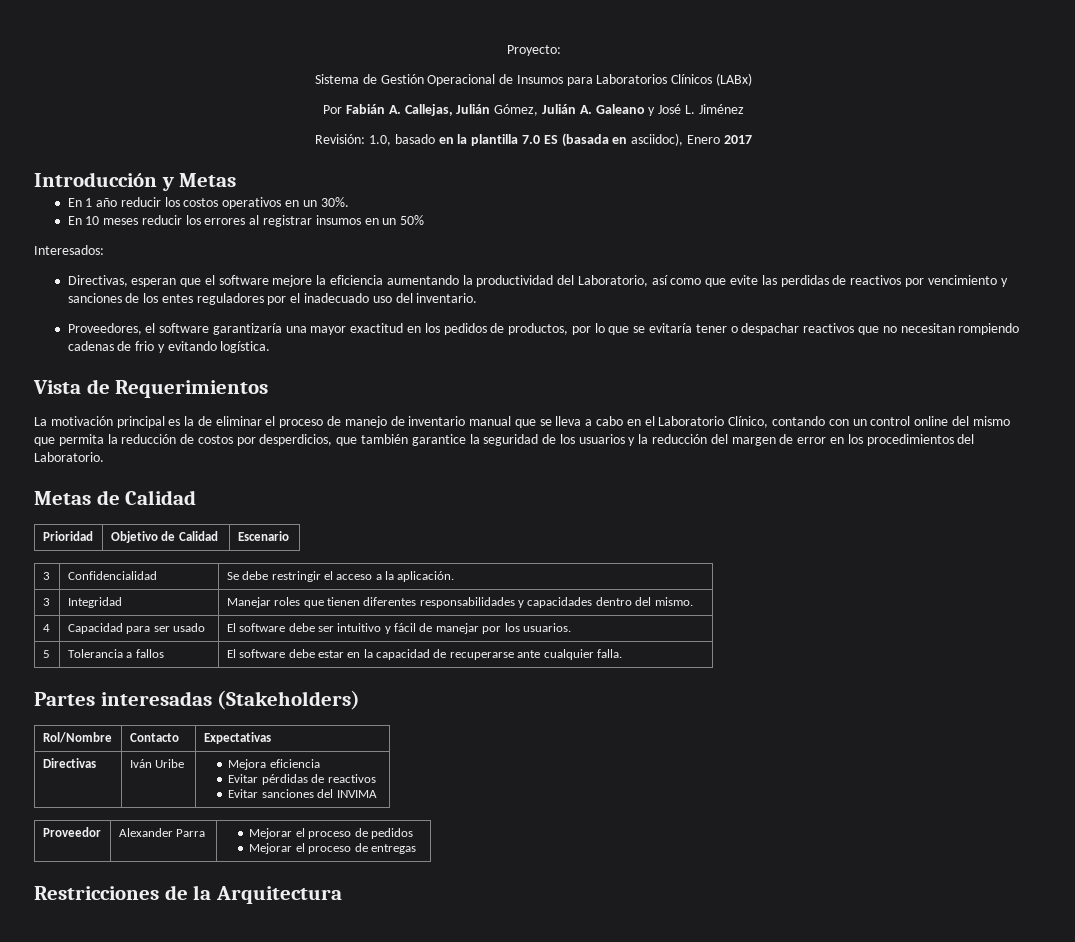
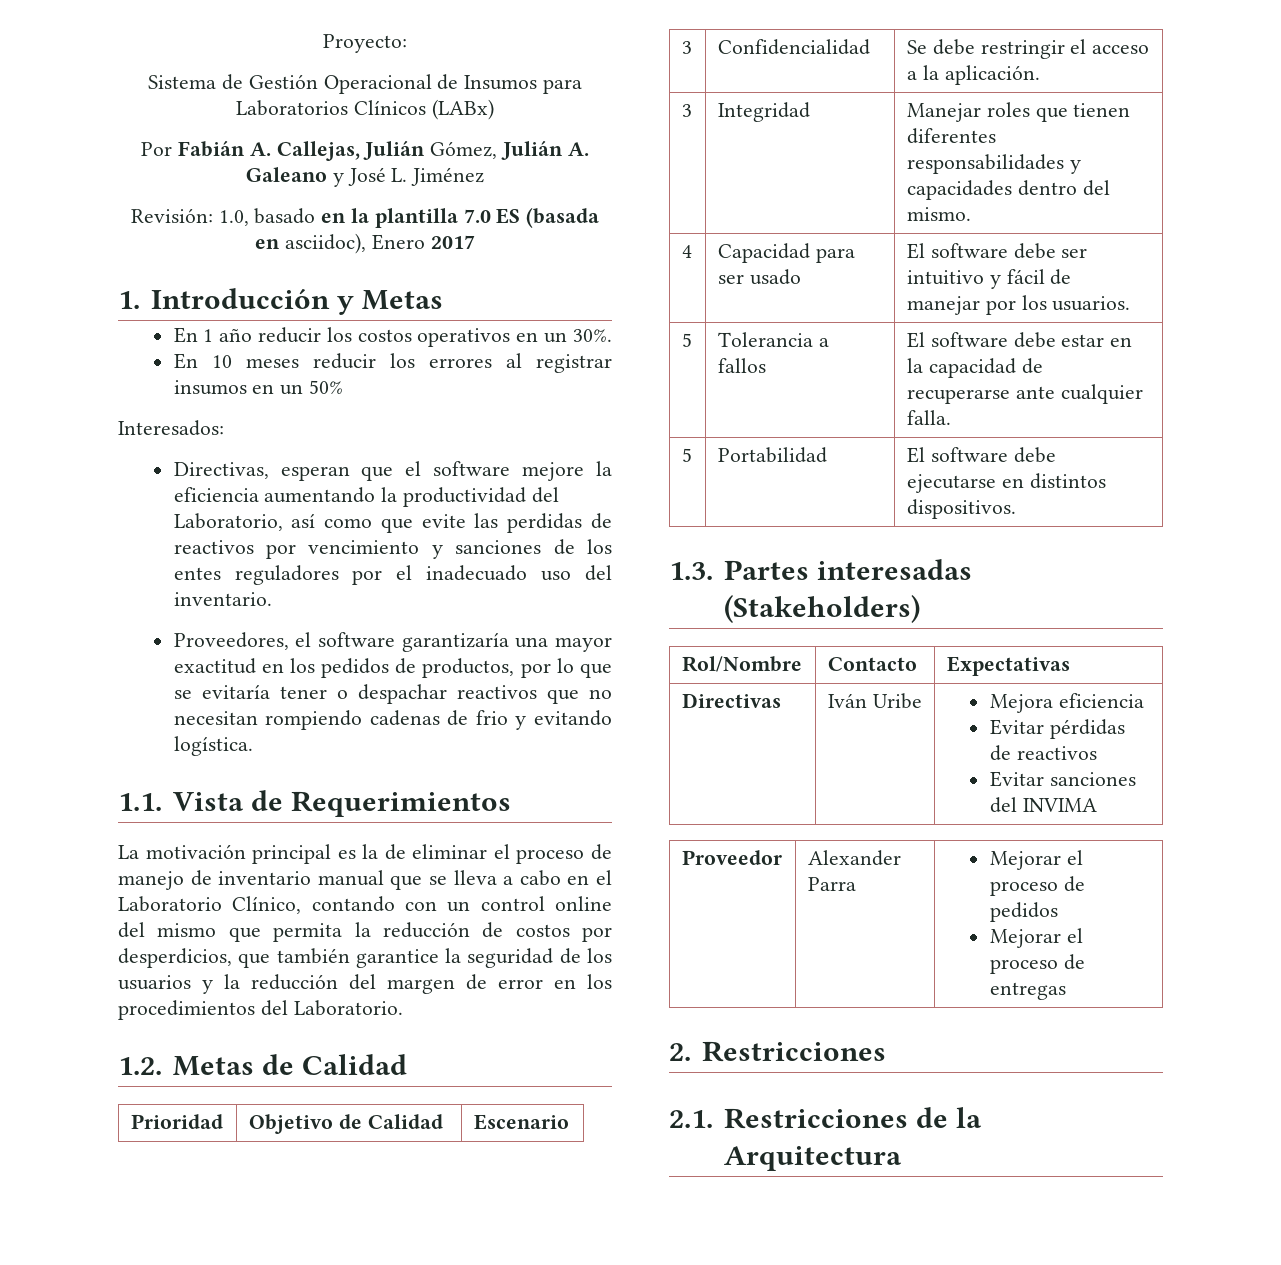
(752, 139) none -> [118,291,140,309] 1.
(271, 347) none -> [118,793,162,811] 1.1.
(104, 457) none -> [118,1057,162,1075] 1.2.
(622, 653) // -> [681,448,692,462] [717,447,827,463] [906,447,1056,463] [906,473,1106,493] [906,499,1016,519] [669,562,713,580] // 5 | Portabilidad | El software debe ejecutarse en distintos dispositivos. // 1.3.
(416, 849) none -> [669,1041,886,1062] [669,1110,713,1128] 2. Restricciones // 2.1.

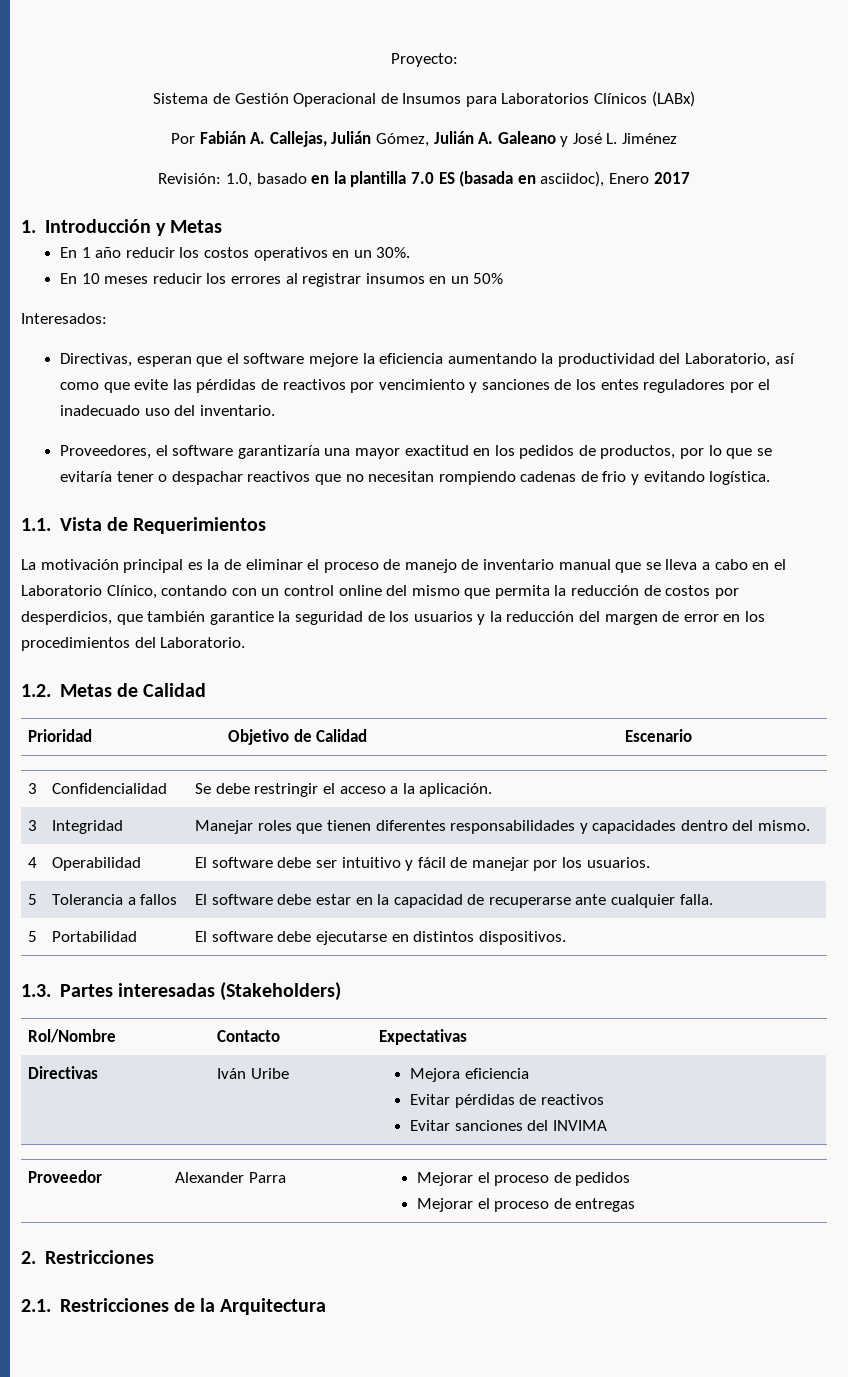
[507,513,583,533] perdidas -> [196,379,257,393] pérdidas
[717,243,855,263] [717,269,801,285] Capacidad para ser usado -> [52,857,142,871] Operabilidad

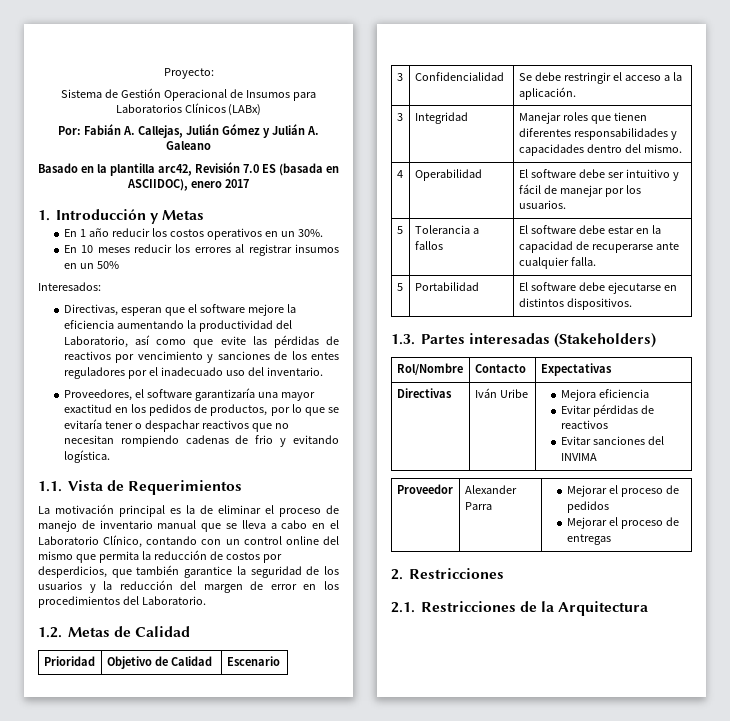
[170,133,195,144] Por -> [58,126,82,135] Por:
[375,133,429,147] Gómez, -> [221,124,270,138] Gómez y
[560,133,678,147] [158,173,307,187] y José L. Jiménez // Revisión: 1.0, basado -> [38,163,79,173] // Basado
(407, 179) none -> [158,162,240,176] arc42, Revisión
[540,171,649,187] asciidoc), Enero -> [127,179,222,191] ASCIIDOC), enero

